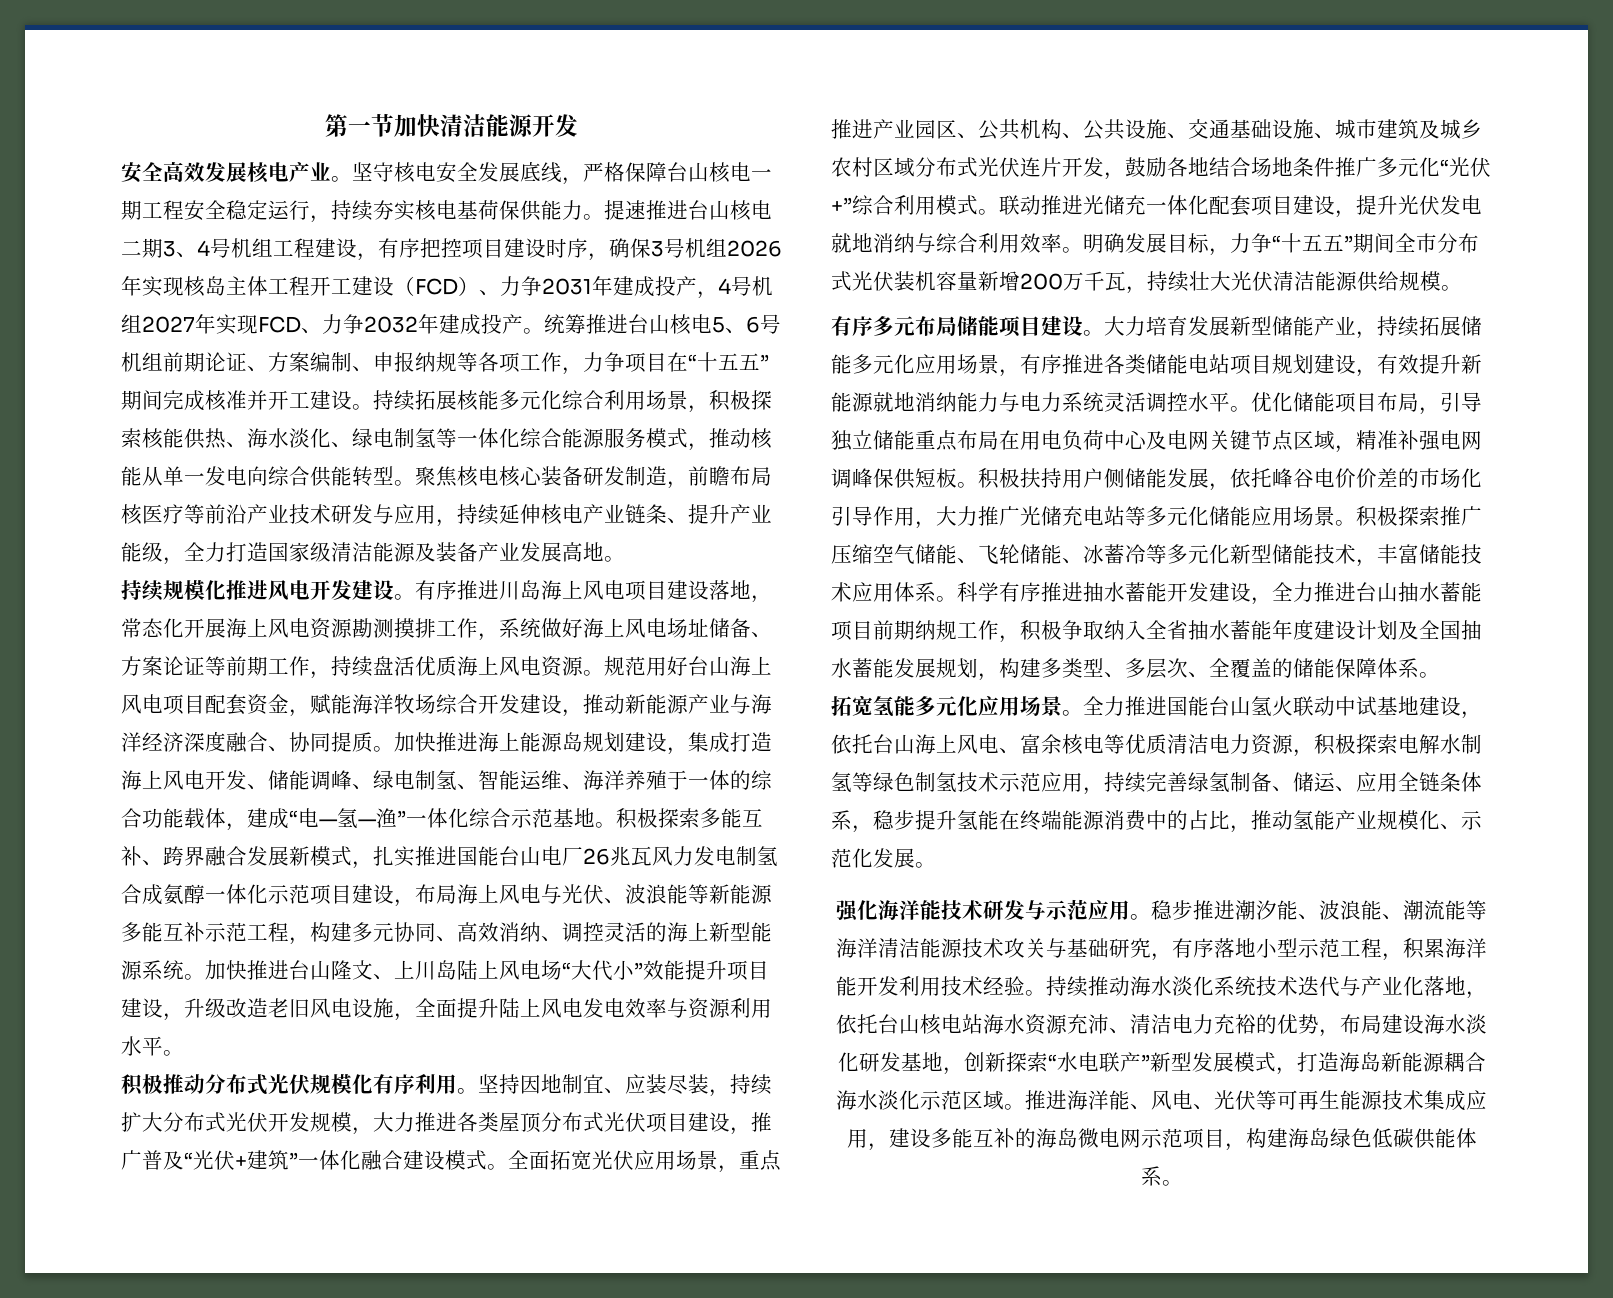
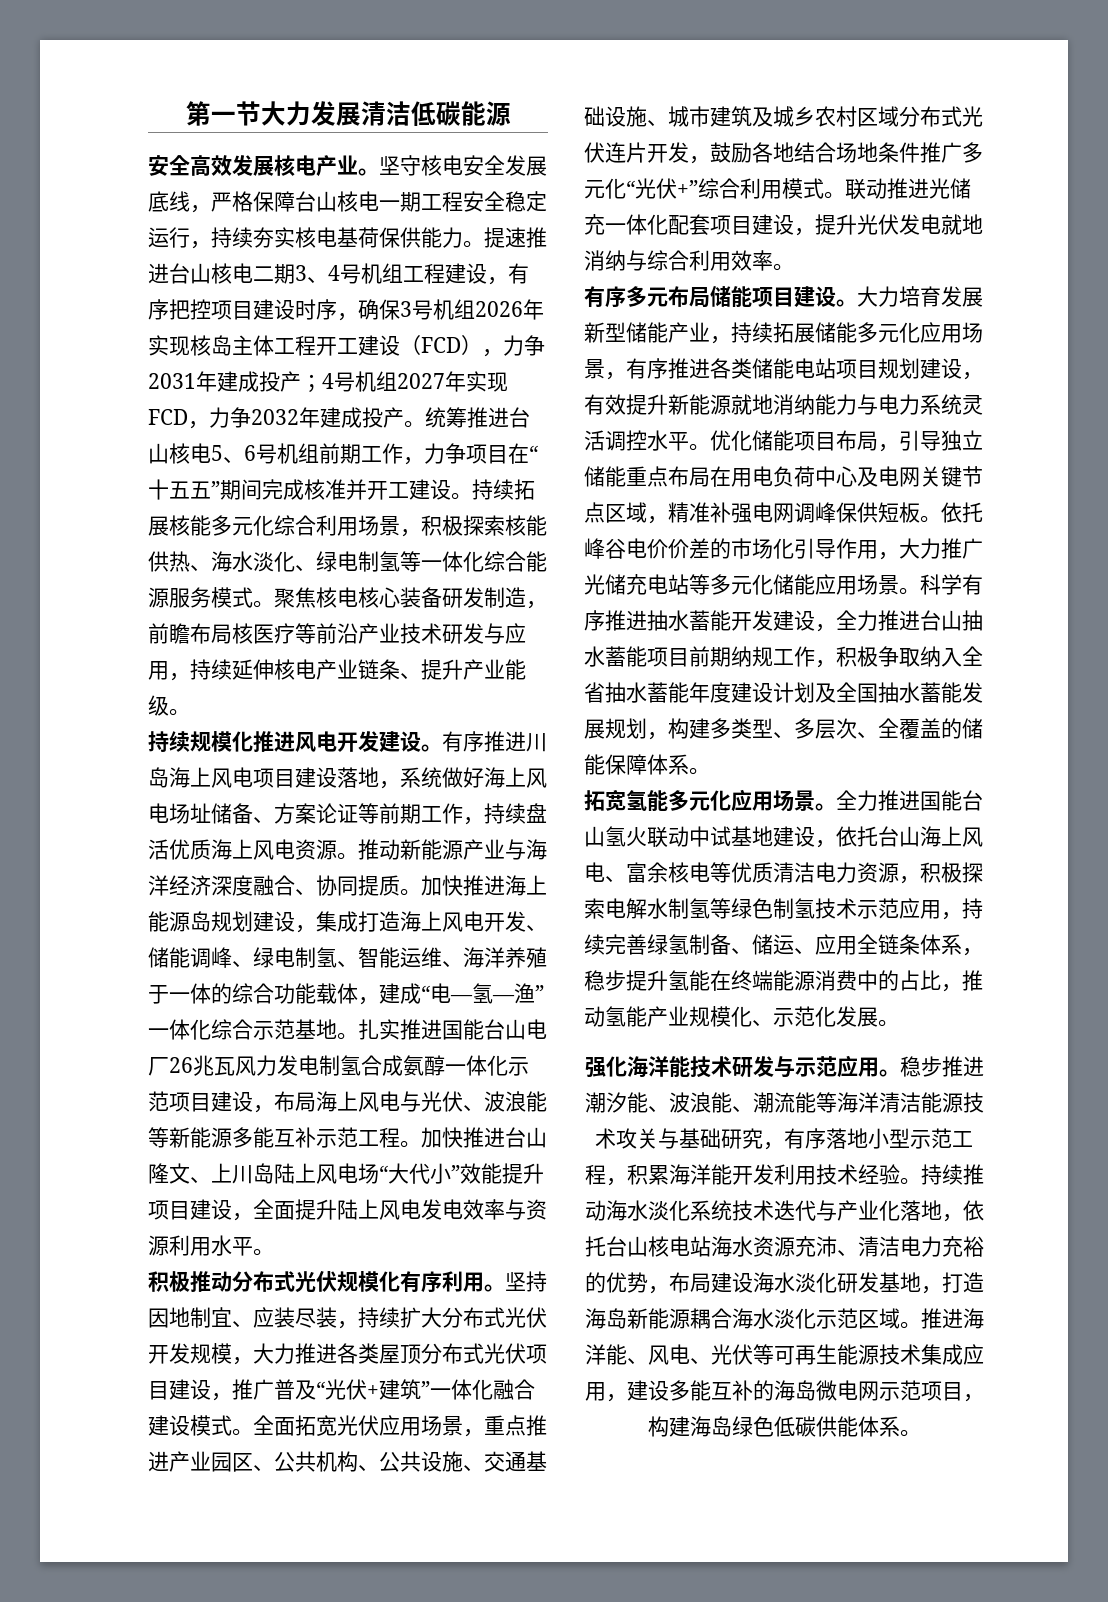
[394,114,578,137] 加快清洁能源开发 -> [260,101,511,126] 大力发展清洁低碳能源
[479,290,500,296] 、 -> [482,349,503,357] ，
[697,291,718,299] ， -> [301,374,322,393] ；
[301,328,322,334] 、 -> [188,421,209,429] ，
[205,352,520,373] 论证、方案编制、申报纳规等各项 -> (361, 454) none
[688,428,772,451] [121,466,394,487] ，推动核能从单一发电向综合供能转型 -> (253, 597) none
[163,542,604,565] ，全力打造国家级清洁能源及装备产业发展高地 -> (169, 705) none
[121,618,499,641] 常态化开展海上风电资源勘测摸排工作， -> (400, 785) none
[604,656,772,676] [121,694,583,717] 规范用好台山海上风电项目配套资金，赋能海洋牧场综合开发建设， -> (358, 856) none
[616,808,763,829] [121,846,373,869] 积极探索多能互补、跨界融合发展新模式， -> (358, 1036) none
[289,922,772,945] [121,960,184,980] ，构建多元协同、高效消纳、调控灵活的海上新型能源系统 -> (400, 1137) none
[184,998,415,1021] 升级改造老旧风电设施， -> (253, 1217) none
[1083,233,1479,256] [831,271,1462,294] 明确发展目标，力争“十五五”期间全市分布式光伏装机容量新增200万千瓦，持续壮大光伏清洁能源供给规模。 -> (794, 267) none
[978,468,1230,491] 积极扶持用户侧储能发展， -> (941, 519) none
[1356,506,1482,527] [831,544,1482,567] [831,582,957,602] 积极探索推广压缩空气储能、飞轮储能、冰蓄冷等多元化新型储能技术，丰富储能技术应用体系。 -> (920, 591) none
[963,1052,1297,1075] 创新探索“水电联产”新型发展模式， -> (942, 1290) none

